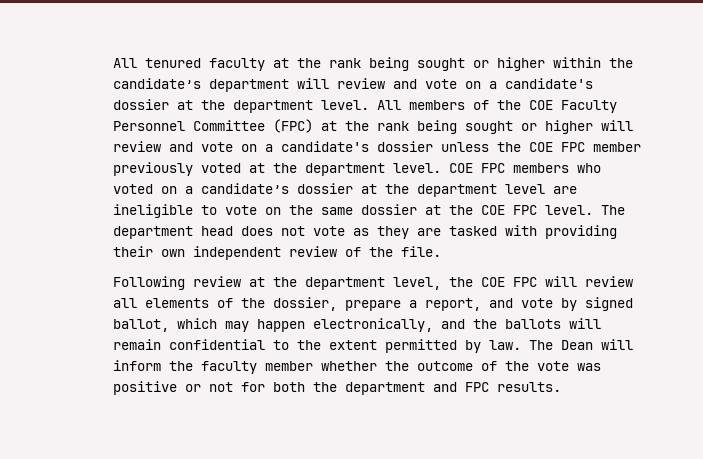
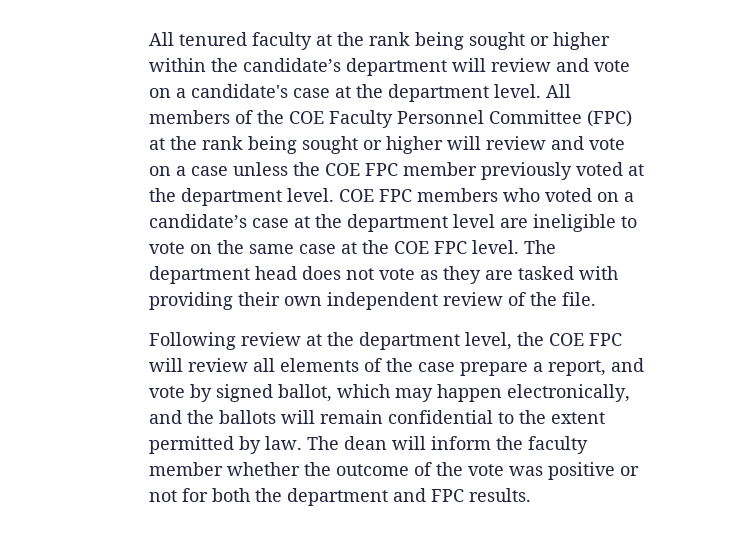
[112,99,169,110] dossier -> [292,88,330,98] case
[280,141,433,152] candidate's dossier -> [190,166,228,176] case
[296,183,353,194] dossier -> [251,218,289,228] case
[360,204,417,215] dossier -> [298,244,336,254] case
[272,297,337,311] dossier, -> [417,362,455,372] case
[560,340,593,350] Dean -> [343,436,387,450] dean

